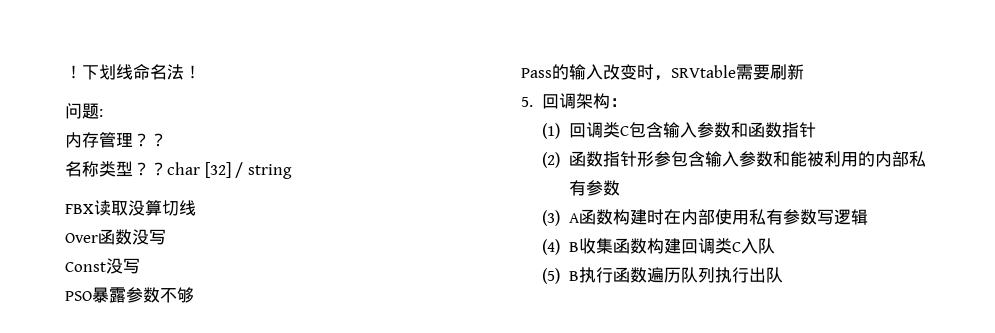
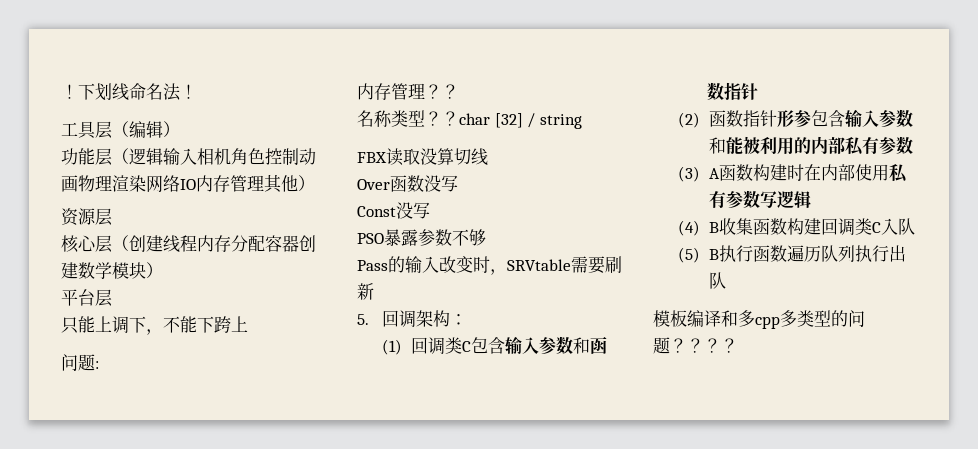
(201, 72) none -> [61,121,180,139] [61,148,316,166] [61,174,315,193] [61,208,112,226] [61,235,316,253] [61,262,163,279] [61,289,112,307] [61,316,248,335] // 工具层（编辑） // 功能层（逻辑输入相机角色控制动画物理渲染网络IO内存管理其他） // 资源层 // 核心层（创建线程内存分配容器创建数学模块） // 平台层 // 只能上调下，不能下跨上
(783, 275) none -> [653,310,865,329] [653,337,738,354] // 模板编译和多cpp多类型的问题？？？？

